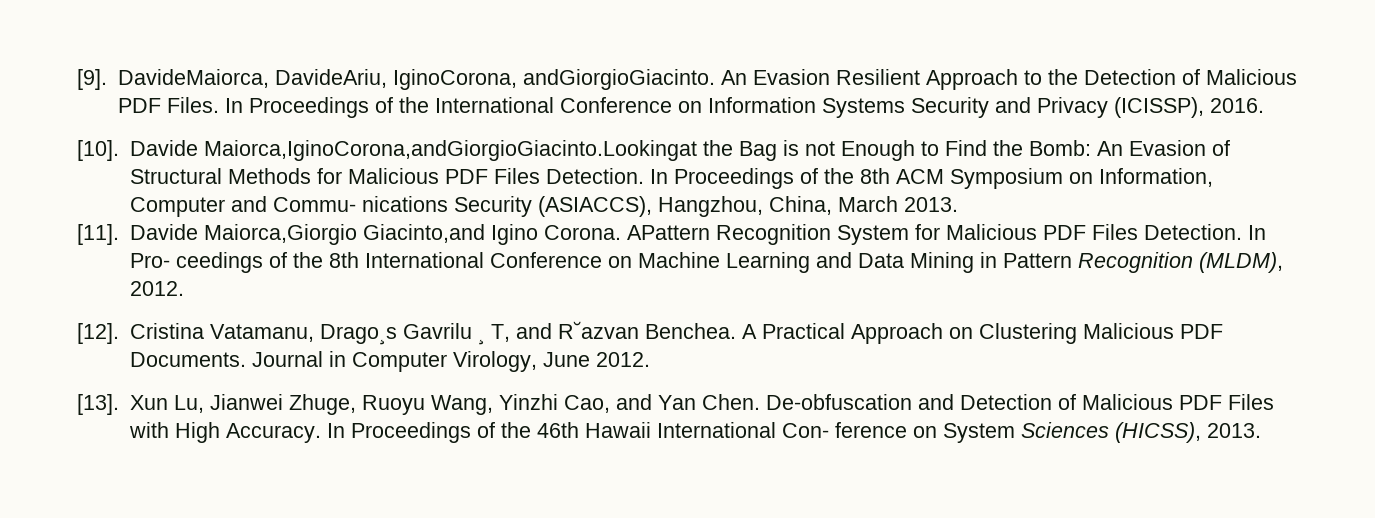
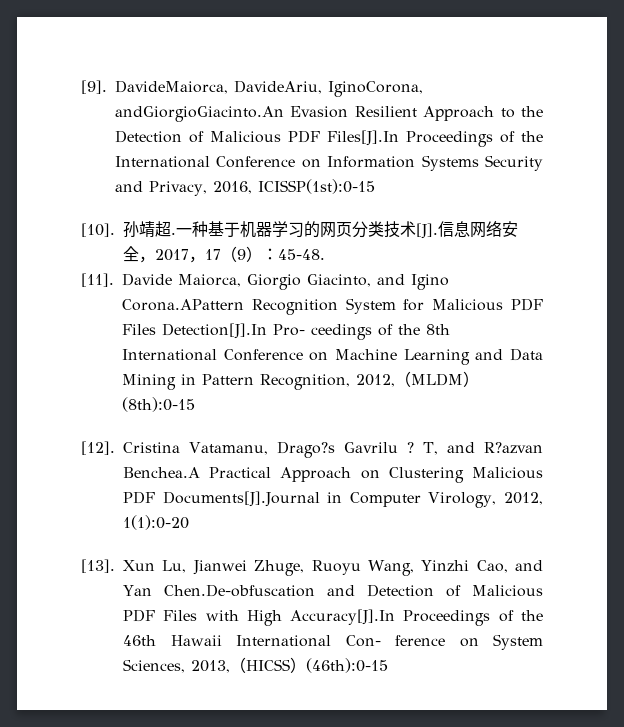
[522,69,747,90] andGiorgioGiacinto. An -> [115,106,284,122] andGiorgioGiacinto.An
[166,97,243,113] Files. In -> [326,130,399,146] Files[J].In
[1036,97,1264,118] [77,140,1230,161] [129,168,1213,189] [129,196,958,217] [77,224,710,245] Privacy (ICISSP), 2016. // [10]. Davide Maiorca,IginoCorona,andGiorgioGiacinto.Lookingat the Bag is not Enough to Find the Bomb: An Evasion of Structural Methods for Malicious PDF Files Detection. In Proceedings of the 8th ACM Symposium on Information, Computer and Commu- nications Security (ASIACCS), Hangzhou, China, March 2013. // [11]. Davide Maiorca,Giorgio Giacinto,and Igino Corona. APattern -> [149,179,375,196] [81,220,519,239] [123,246,325,263] [81,273,449,290] [122,299,244,311] Privacy, 2016, ICISSP(1st):0-15 // [10].孙靖超.一种基于机器学习的网页分类技术[J].信息网络安全，2017，17（9）：45-48. // [11]. Davide Maiorca, Giorgio Giacinto, and Igino Corona.APattern
[1143,224,1266,240] Detection. In -> [162,323,267,339] Detection[J].In
[1077,252,1283,273] [129,281,184,296] [77,323,472,345] [477,321,757,345] Recognition (MLDM), 2012. // [12]. Cristina Vatamanu, Drago¸s Gavrilu ¸ T, and R˘azvan Benchea. A -> [260,371,479,390] [122,397,195,412] [81,441,543,458] [123,467,200,478] Recognition, 2012,（MLDM）(8th):0-15 // [12]. Cristina Vatamanu, Drago?s Gavrilu ? T, and R?azvan Benchea.A
[129,351,323,367] Documents. Journal -> [162,491,320,507] Documents[J].Journal
[542,352,650,367] June 2012. -> [503,492,543,505] [123,515,189,530] 2012, 1(1):0-20
[701,394,912,410] Chen. De-obfuscation -> [163,584,315,597] Chen.De-obfuscation
[225,423,345,443] Accuracy. In -> [290,609,396,625] Accuracy[J].In
[1020,422,1261,443] Sciences (HICSS), 2013. -> [123,657,388,673] Sciences, 2013,（HICSS）(46th):0-15

